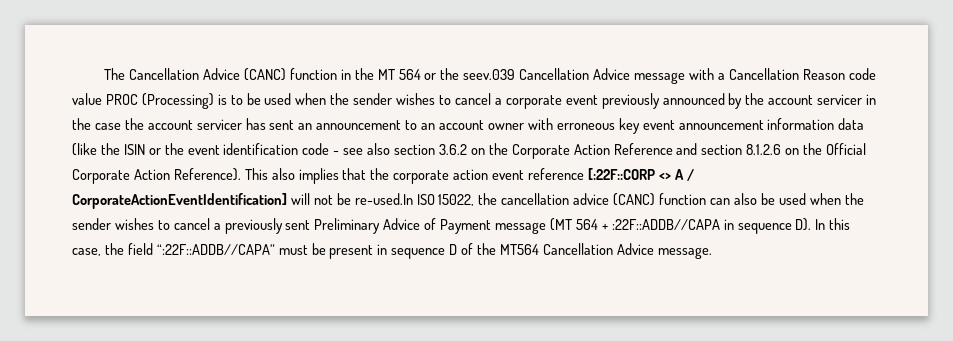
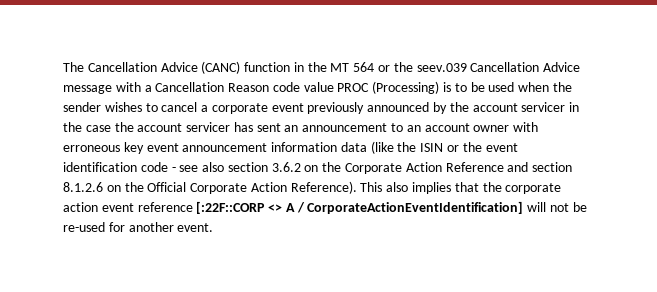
[354,193,864,206] [72,218,851,234] [72,243,712,259] re-used.In ISO 15022, the cancellation advice (CANC) function can also be used when the sender wishes to cancel a previously sent Preliminary Advice of Payment message (MT 564 + :22F::ADDB//CAPA in sequence D). In this case, the field “:22F::ADDB//CAPA” must be present in sequence D of the MT564 Cancellation Advice message. -> [63,222,214,232] re-used for another event.

